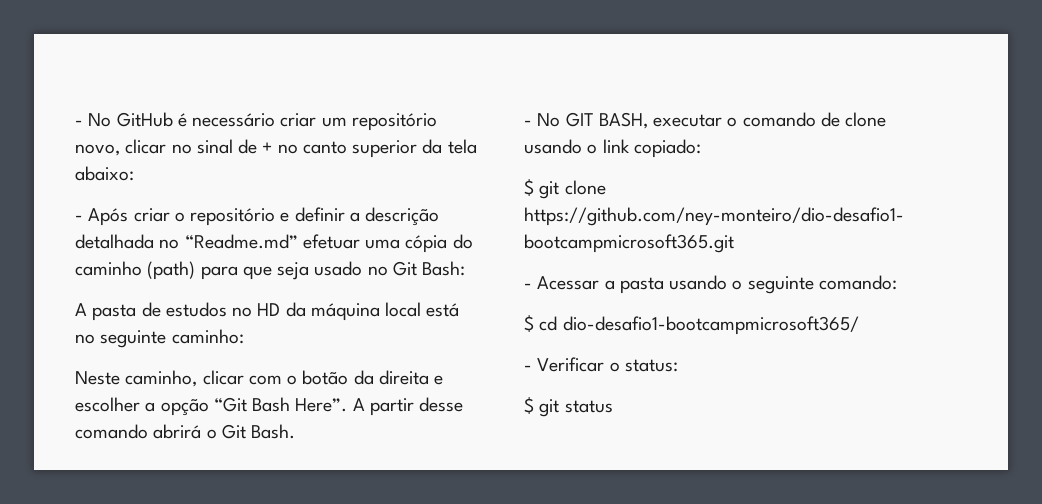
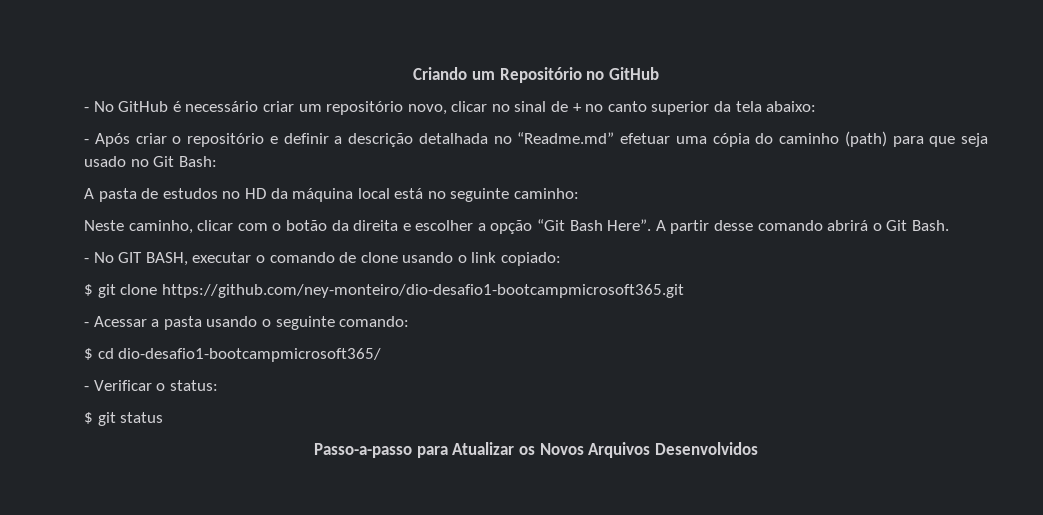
(75, 123) none -> [413,67,659,83] Criando um Repositório no GitHub //
(613, 406) none -> [314,442,758,458] // Passo-a-passo para Atualizar os Novos Arquivos Desenvolvidos

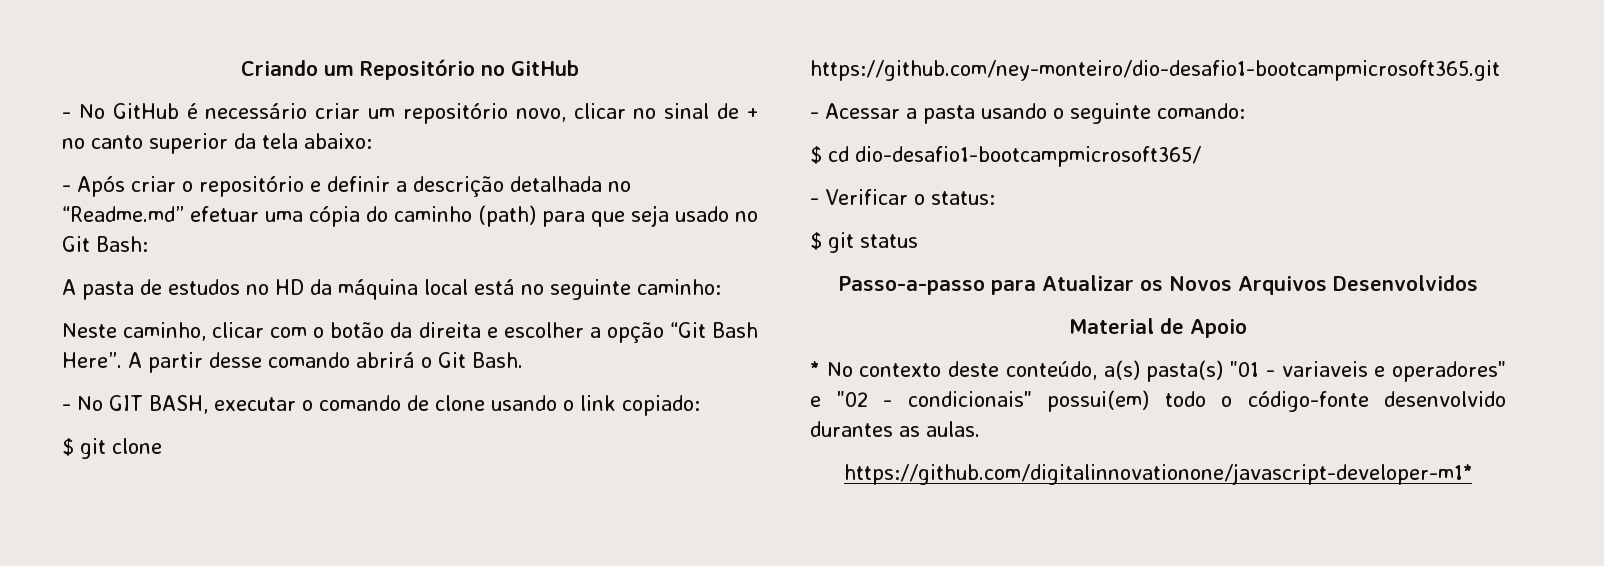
(758, 448) none -> [1069,318,1247,338] [810,360,1506,382] [810,390,1506,412] [810,421,980,437] [843,463,1473,485] // Material de Apoio // * No contexto deste conteúdo, a(s) pasta(s) "01 - variaveis e operadores" e "02 - condicionais" possui(em) todo o código-fonte desenvolvido durantes as aulas. // https://github.com/digitalinnovationone/javascript-developer-m1*

